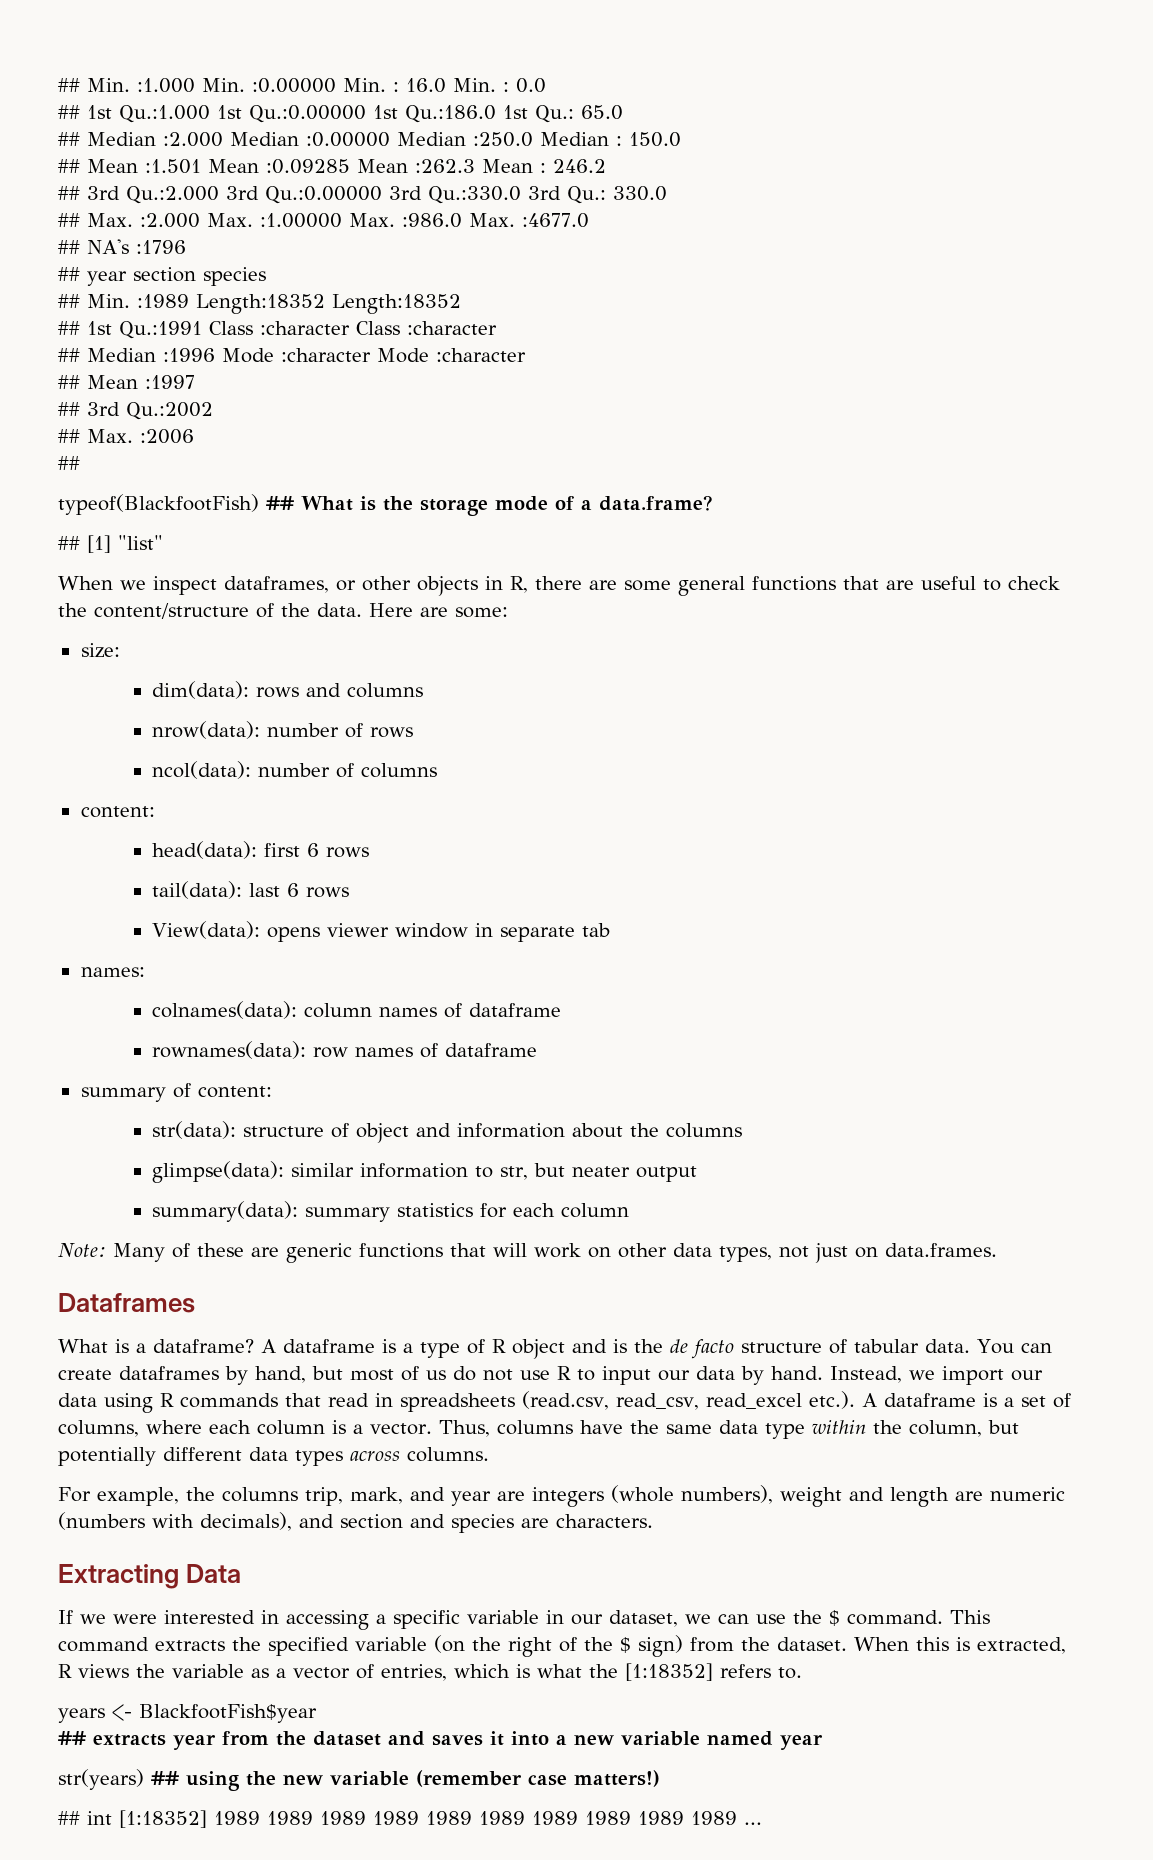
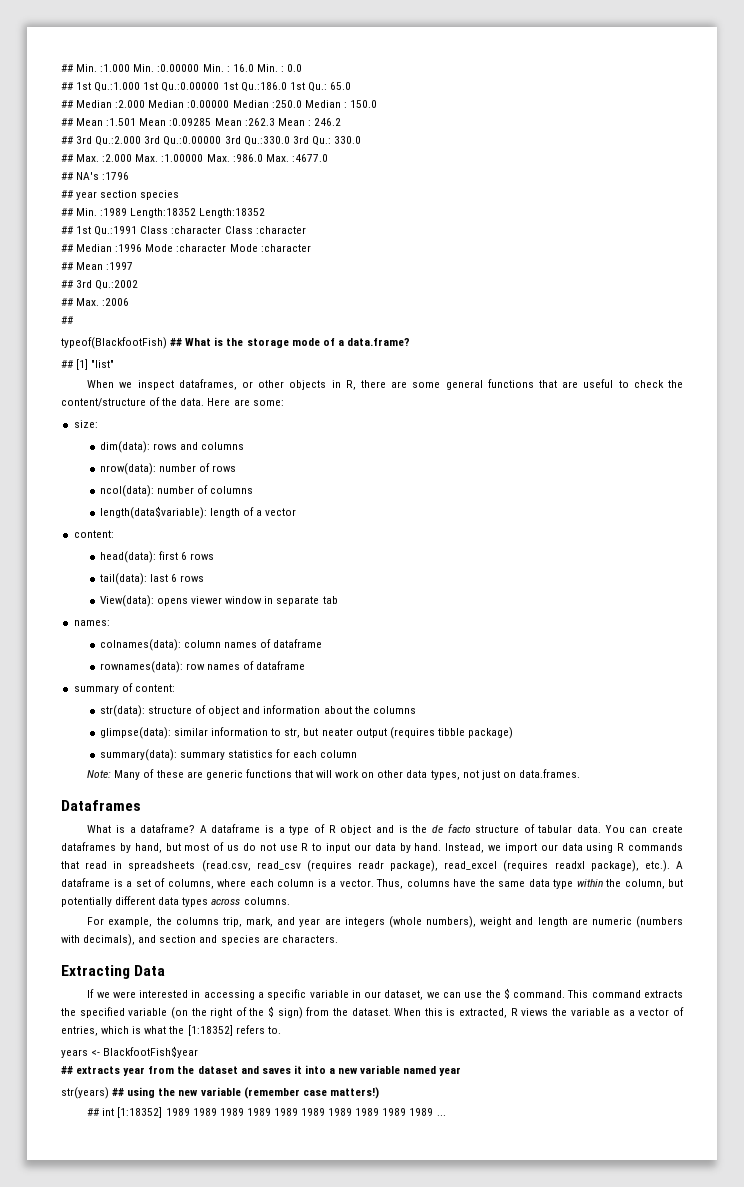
(438, 770) none -> [99,506,297,519] // length(data$variable): length of a vector
(698, 1174) none -> [389,727,513,739] (requires tibble package)
[615,1393,802,1410] read_csv, read_excel -> [256,860,639,872] read_csv (requires readr package), read_excel (requires readxl package),

